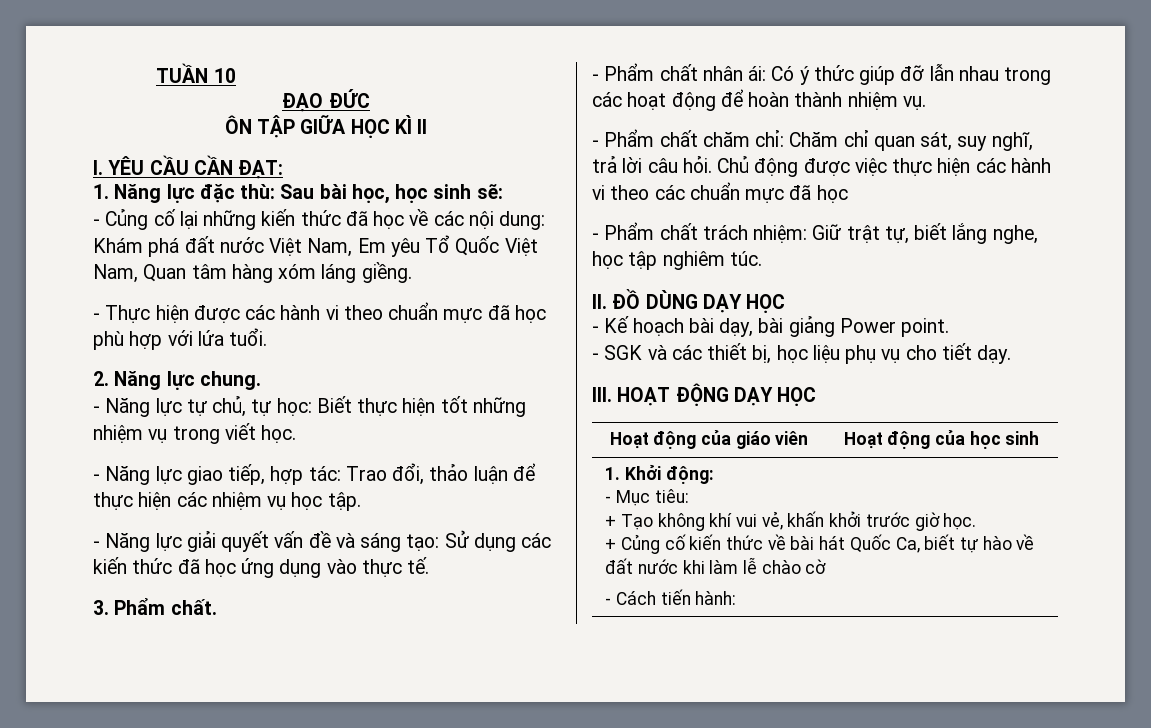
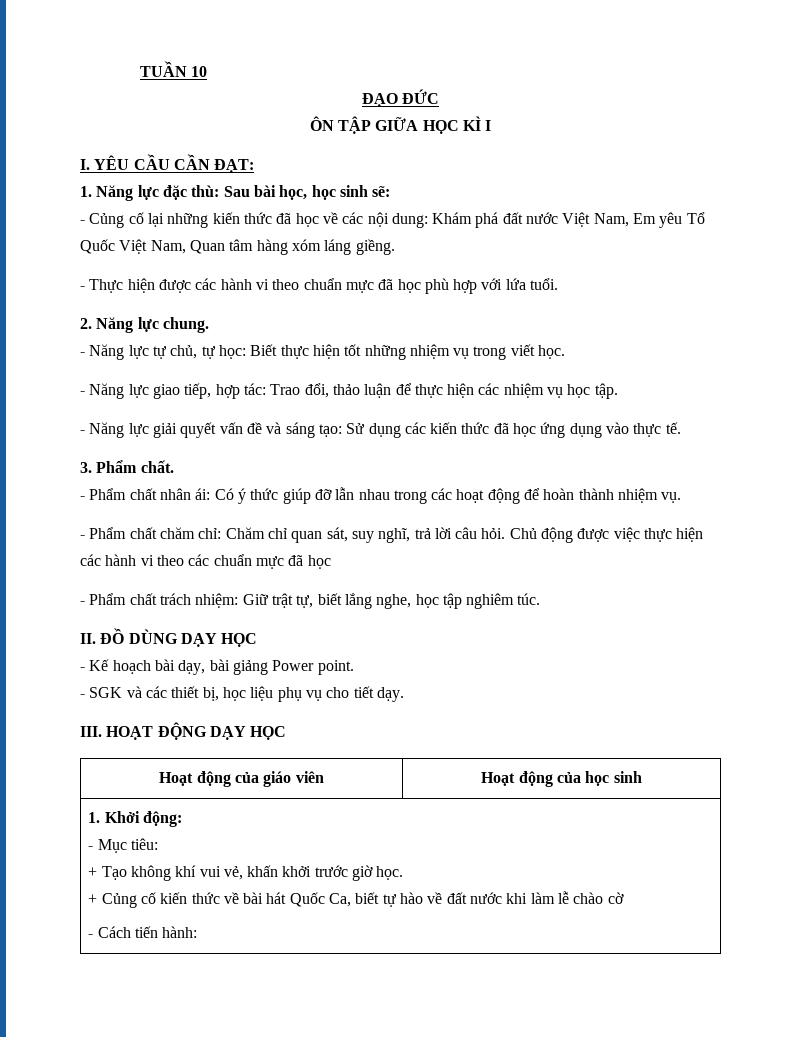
[417,119,428,134] II -> [485,120,492,131] I

